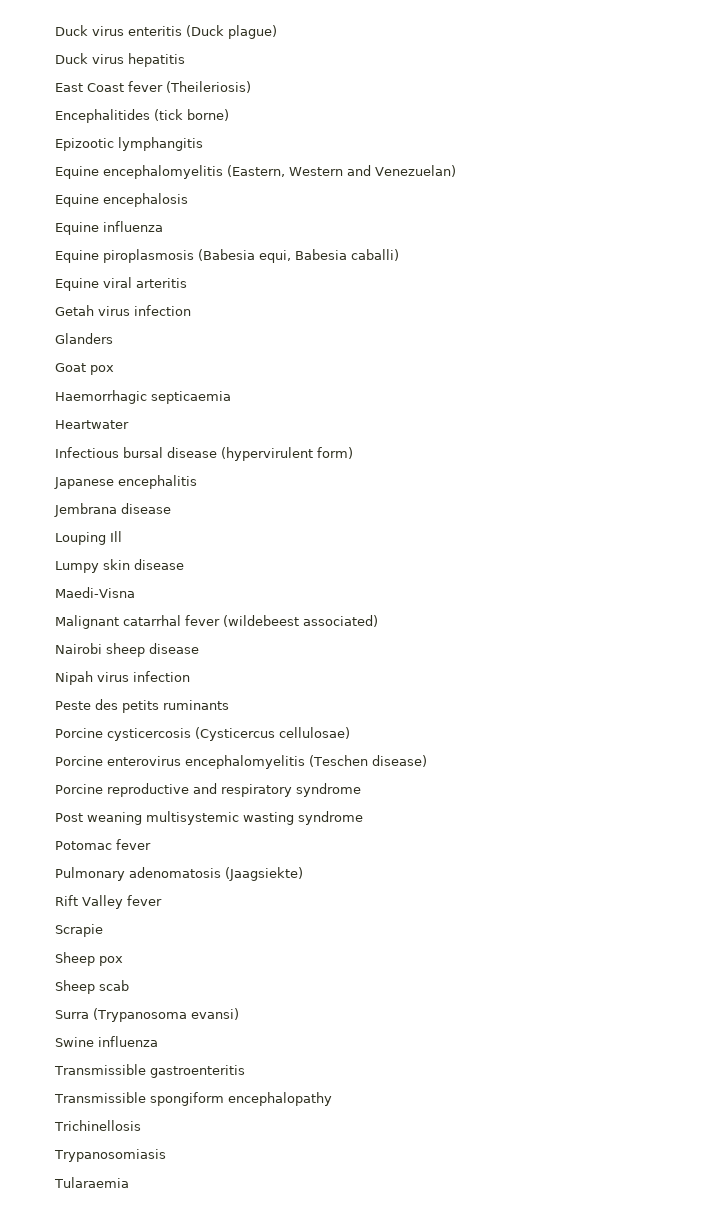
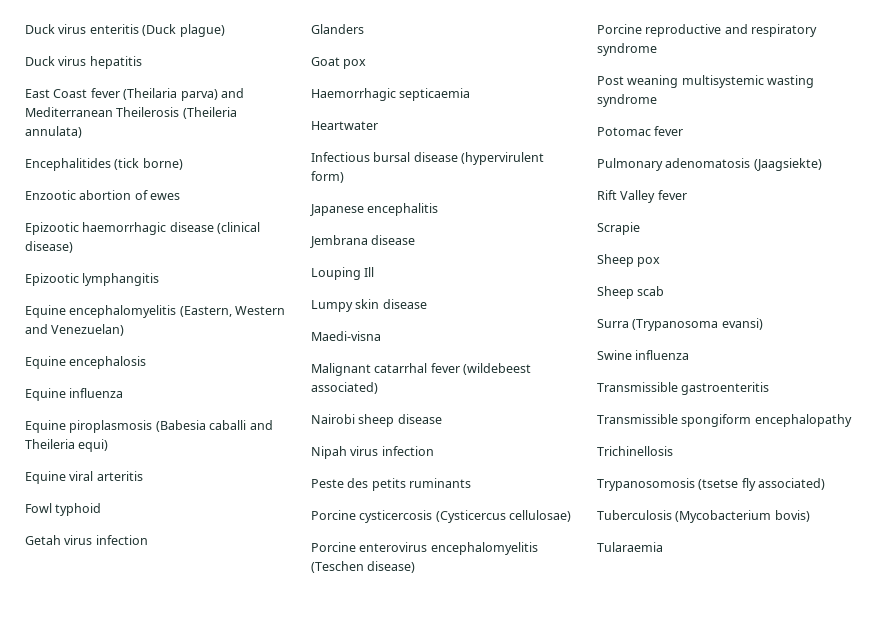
[166,81,251,93] [55,109,229,123] (Theileriosis) // Encephalitides (tick borne) -> [123,88,244,101] [25,107,237,119] [25,126,82,138] [25,158,183,171] [25,190,181,200] [25,222,261,235] [25,241,73,253] (Theilaria parva) and Mediterranean Theilerosis (Theileria annulata) // Encephalitides (tick borne) // Enzootic abortion of ewes // Epizootic haemorrhagic disease (clinical disease)
[259,249,399,263] equi, Babesia caballi) -> [209,420,273,430] [25,439,109,452] caballi and Theileria equi)
(187, 283) none -> [25,503,102,516] // Fowl typhoid
[55,587,135,598] Maedi-Visna -> [311,331,381,341] Maedi-visna
[54,1149,166,1162] Trypanosomiasis -> [597,478,826,491] [597,510,810,523] Trypanosomosis (tsetse fly associated) // Tuberculosis (Mycobacterium bovis)

